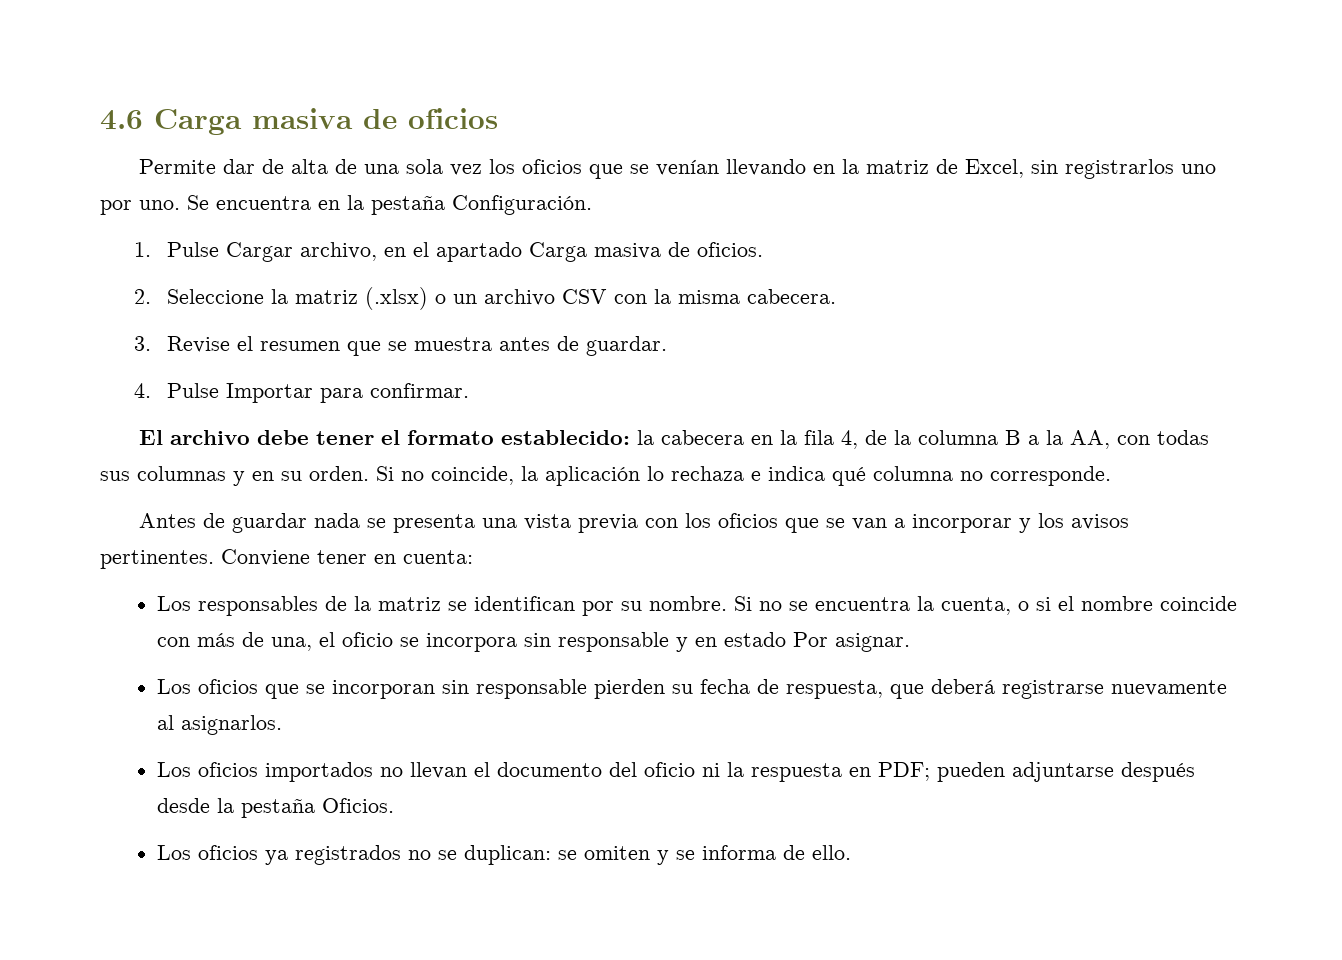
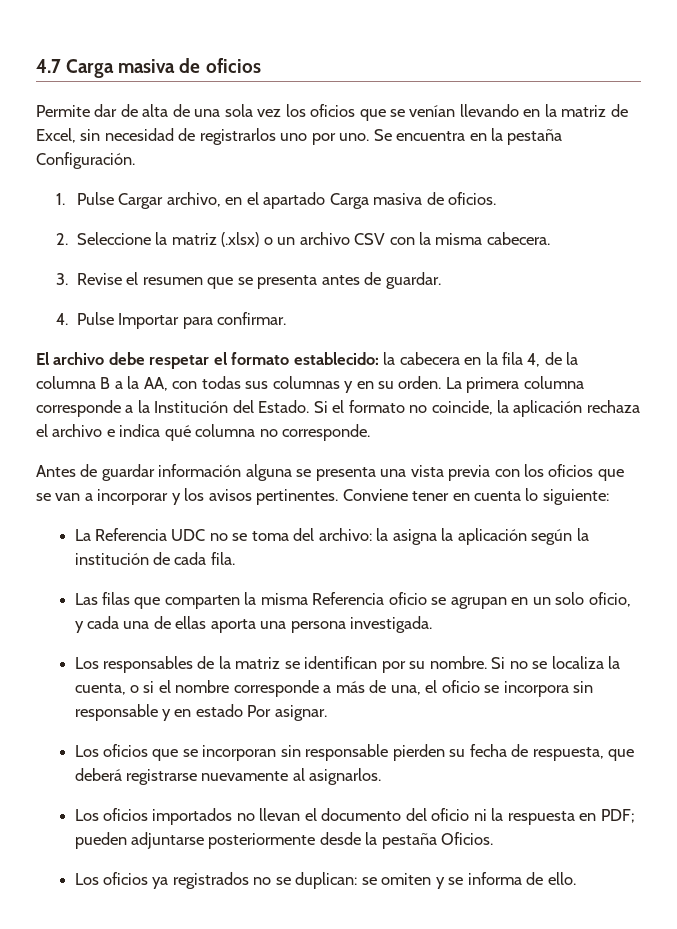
[100,110,143,130] 4.6 -> [36,59,61,73] 4.7
(1059, 167) none -> [104,128,196,141] necesidad de
[414,337,493,351] muestra -> [257,275,318,289] presenta
[316,431,375,445] tener -> [149,355,210,369] respetar
[376,466,394,481] Si -> [445,376,584,393] [36,400,405,417] La primera columna corresponde a la Institución del Estado. Si el formato
[647,466,744,481] lo rechaza -> [586,400,640,413] [36,424,103,437] rechaza el archivo
[314,513,361,528] nada -> [158,464,292,481] información alguna
[403,550,473,564] cuenta: -> [474,488,609,505] [74,528,589,545] [74,552,235,565] [74,592,631,609] [74,616,433,633] cuenta lo siguiente: // La Referencia UDC no se toma del archivo: la asigna la aplicación según la institución de cada fila. // Las filas que comparten la misma Referencia oficio se agrupan en un solo oficio, y cada una de ellas aporta una persona investigada.
[815,597,911,611] encuentra -> [551,656,604,669] localiza
[1160,596,1238,611] [157,637,191,647] coincide con -> [233,680,332,697] corresponde a
[1121,762,1196,782] después -> [208,833,316,849] posteriormente

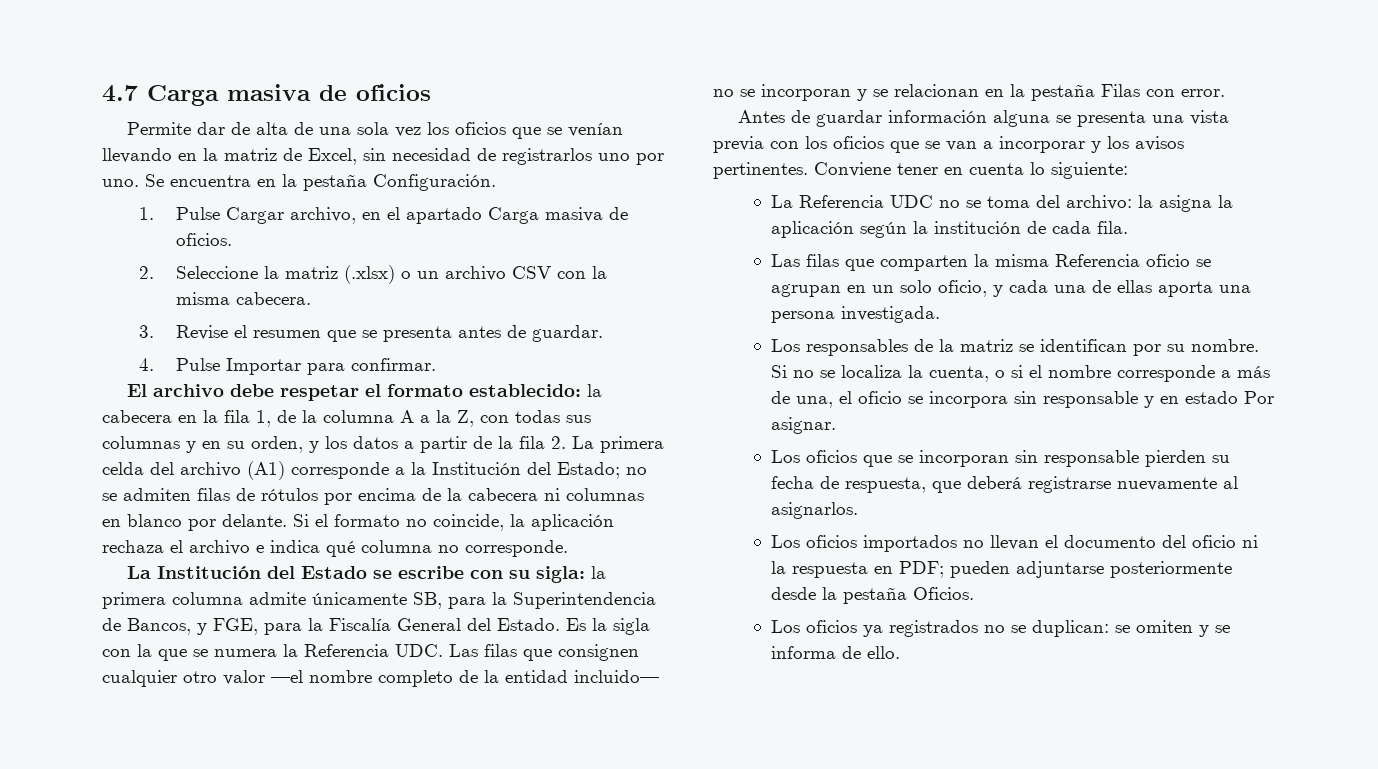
[527,353,541,367] 4, -> [256,410,271,427] 1,
[100,376,168,391] B a la AA, -> [400,410,474,427] A a la Z,
[398,376,584,393] orden. La primera columna -> [251,436,664,453] [102,461,285,480] orden, y los datos a partir de la fila 2. La primera celda del archivo (A1)
[258,400,310,413] Estado. -> [557,462,647,479] [102,488,644,505] [102,514,287,531] Estado; no se admiten filas de rótulos por encima de la cabecera ni columnas en blanco por delante.
(371, 432) none -> [127,566,607,583] [102,592,656,609] [102,618,650,635] [102,644,639,661] [102,670,659,687] [713,84,1225,101] // La Institución del Estado se escribe con su sigla: la primera columna admite únicamente SB, para la Superintendencia de Bancos, y FGE, para la Fiscalía General del Estado. Es la sigla con la que se numera la Referencia UDC. Las filas que consignen cualquier otro valor —el nombre completo de la entidad incluido— no se incorporan y se relacionan en la pestaña Filas con error.

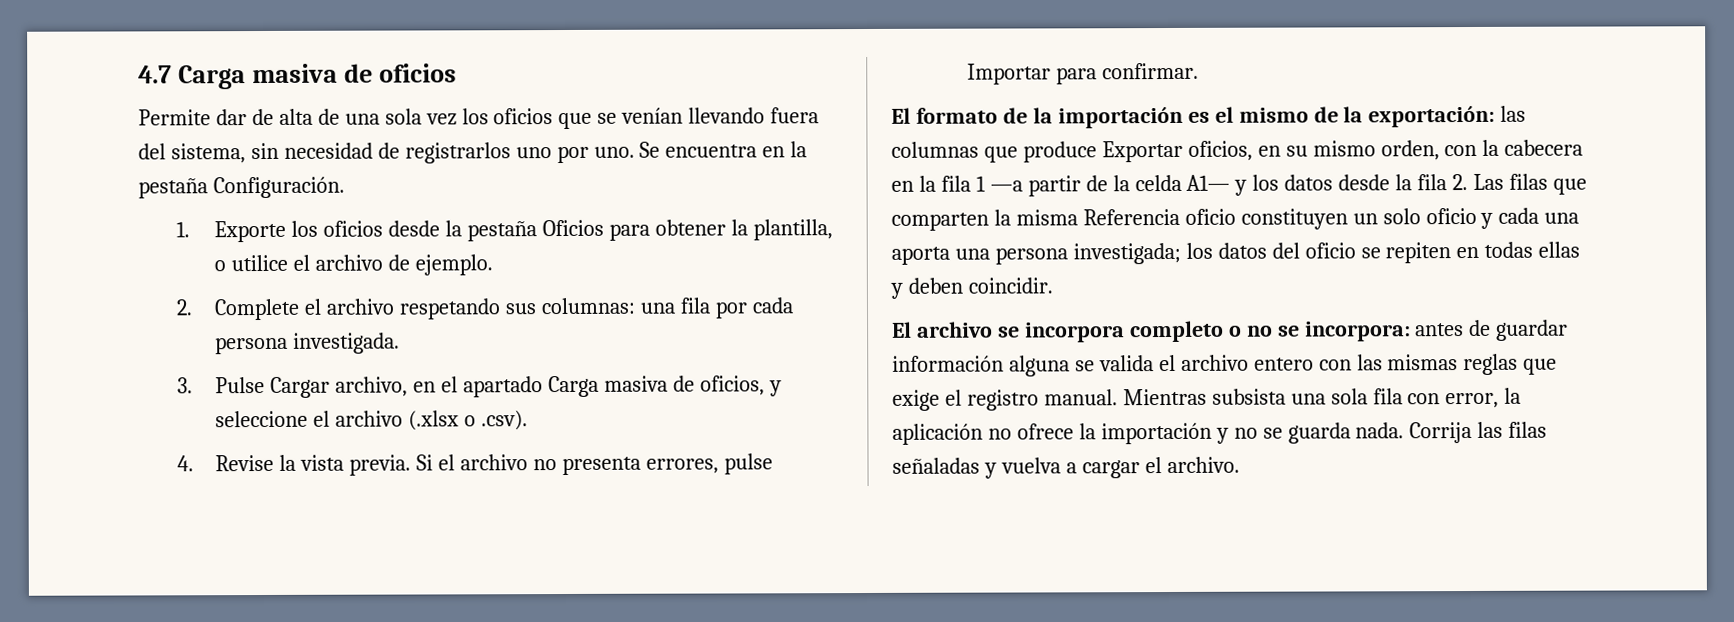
[178,148,357,165] en la matriz de Excel, -> [770,107,820,124] [138,143,246,164] fuera del sistema,
(154, 213) none -> [214,219,833,243] [214,254,493,276] [176,297,794,321] [215,332,401,355] [177,377,194,394] Exporte los oficios desde la pestaña Oficios para obtener la plantilla, o utilice el archivo de ejemplo. // 2. Complete el archivo respetando sus columnas: una fila por cada persona investigada. // 3.
[175,233,232,246] [138,265,607,284] [175,292,311,305] [138,325,603,342] [138,358,436,375] [127,384,582,401] oficios. // 2. Seleccione la matriz (.xlsx) o un archivo CSV con la misma cabecera. // 3. Revise el resumen que se presenta antes de guardar. // 4. Pulse Importar para confirmar. // El archivo debe respetar el formato establecido: -> [699,375,782,397] [215,410,528,431] [177,453,773,476] [967,62,1199,85] [891,105,1527,129] [891,140,1478,163] oficios, y seleccione el archivo (.xlsx o .csv). // 4. Revise la vista previa. Si el archivo no presenta errores, pulse Importar para confirmar. // El formato de la importación es el mismo de la exportación: las columnas que produce Exportar oficios, en su mismo orden, con
[256,410,591,427] [102,436,664,453] [102,461,647,480] [102,488,644,505] [102,514,614,531] [102,540,568,557] [127,566,607,583] [102,592,656,609] [102,618,650,635] [102,644,639,661] [102,670,659,687] [713,84,1225,101] [738,110,1230,127] [713,136,1184,153] [713,162,1128,179] [770,195,1233,212] [770,221,1128,238] 1, de la columna A a la Z, con todas sus columnas y en su orden, y los datos a partir de la fila 2. La primera celda del archivo (A1) corresponde a la Institución del Estado; no se admiten filas de rótulos por encima de la cabecera ni columnas en blanco por delante. Si el formato no coincide, la aplicación rechaza el archivo e indica qué columna no corresponde. // La Institución del Estado se escribe con su sigla: la primera columna admite únicamente SB, para la Superintendencia de Bancos, y FGE, para la Fiscalía General del Estado. Es la sigla con la que se numera la Referencia UDC. Las filas que consignen cualquier otro valor —el nombre completo de la entidad incluido— no se incorporan y se relacionan en la pestaña Filas con error. // Antes de guardar información alguna se presenta una vista previa con los oficios que se van a incorporar y los avisos pertinentes. Conviene tener en cuenta lo siguiente: // La Referencia UDC no se toma del archivo: la asigna la aplicación según la institución de cada fila. // -> [975,174,1469,197] 1 —a partir de la celda A1— y los datos desde la fila 2.
[1195,259,1211,267] [770,284,866,297] se agrupan en -> [1240,208,1348,230] constituyen
[937,280,987,297] oficio, -> [1425,207,1477,225] oficio
[1091,280,1152,293] de ellas -> (1580, 218) none
[840,306,940,323] [770,339,1259,356] [770,365,1270,382] [770,391,1274,408] [770,417,836,434] [770,450,1230,467] [770,476,1238,493] [770,502,858,519] [770,535,1258,552] [770,561,1232,578] [770,587,974,604] [770,620,1230,637] [770,646,900,659] investigada. // Los responsables de la matriz se identifican por su nombre. Si no se localiza la cuenta, o si el nombre corresponde a más de una, el oficio se incorpora sin responsable y en estado Por asignar. // Los oficios que se incorporan sin responsable pierden su fecha de respuesta, que deberá registrarse nuevamente al asignarlos. // Los oficios importados no llevan el documento del oficio ni la respuesta en PDF; pueden adjuntarse posteriormente desde la pestaña Oficios. // Los oficios ya registrados no se duplican: se omiten y se informa de ello. -> [1072,241,1581,265] [890,277,1053,299] [892,319,1569,343] [892,353,1558,377] [892,387,1522,411] [892,421,1548,445] [892,456,1240,479] investigada; los datos del oficio se repiten en todas ellas y deben coincidir. // El archivo se incorpora completo o no se incorpora: antes de guardar información alguna se valida el archivo entero con las mismas reglas que exige el registro manual. Mientras subsista una sola fila con error, la aplicación no ofrece la importación y no se guarda nada. Corrija las filas señaladas y vuelva a cargar el archivo.

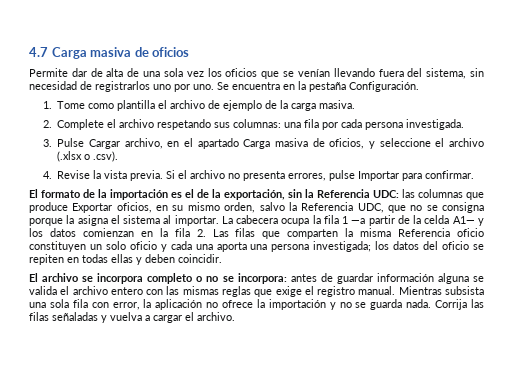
[214,219,833,243] [214,254,493,276] Exporte los oficios desde la pestaña Oficios para obtener la plantilla, o utilice el archivo de ejemplo. -> [57,100,356,111] Tome como plantilla el archivo de ejemplo de la carga masiva.
[1238,105,1496,128] mismo de la exportación: -> [197,189,399,200] de la exportación, sin la Referencia UDC:
[1444,139,1584,157] [891,180,914,192] con la cabecera en -> [259,202,484,213] [29,215,310,226] salvo la Referencia UDC, que no se consigna porque la asigna el sistema al importar. La cabecera ocupa
[1338,174,1391,191] desde -> [82,228,153,237] comienzan en

